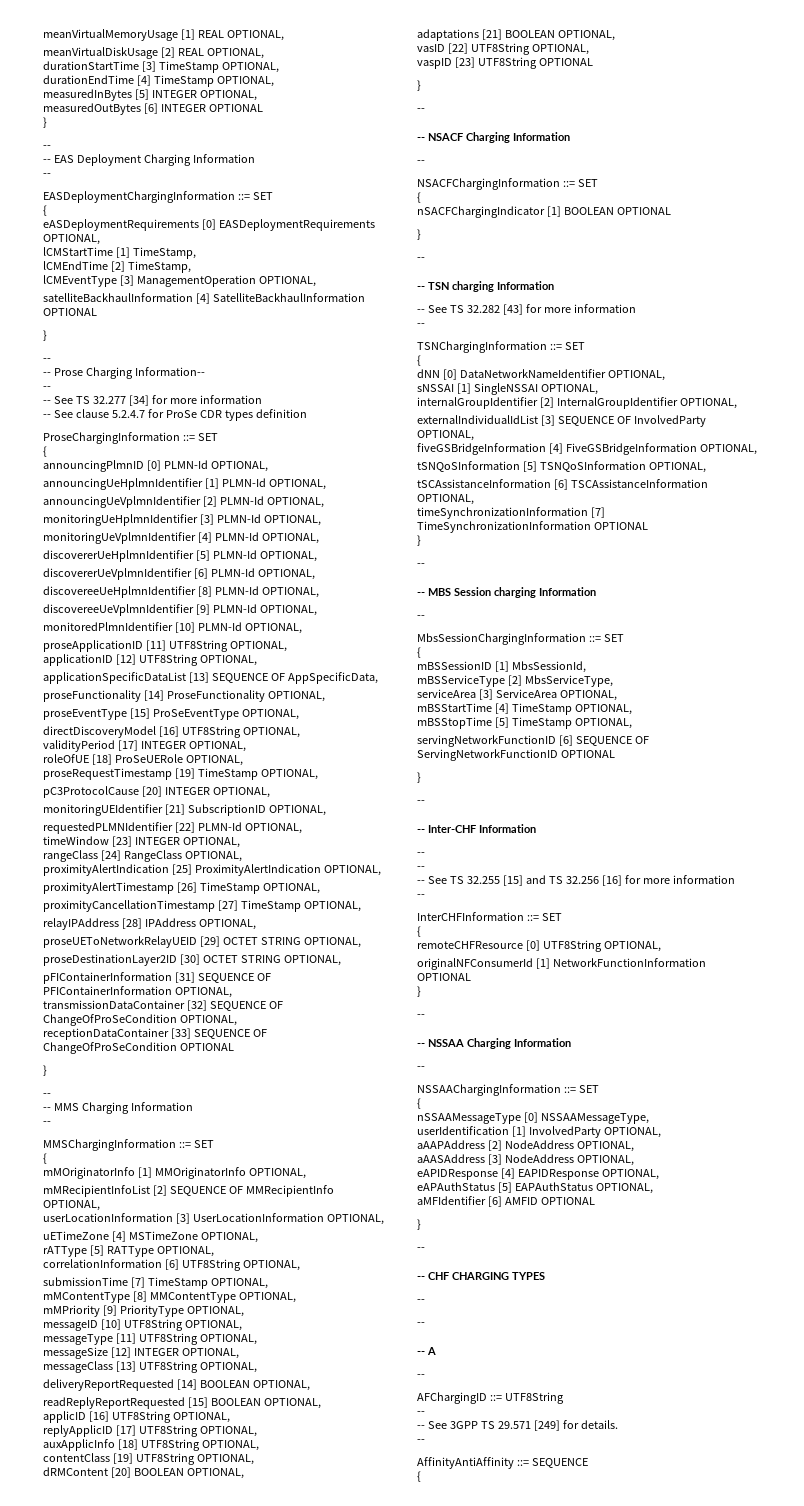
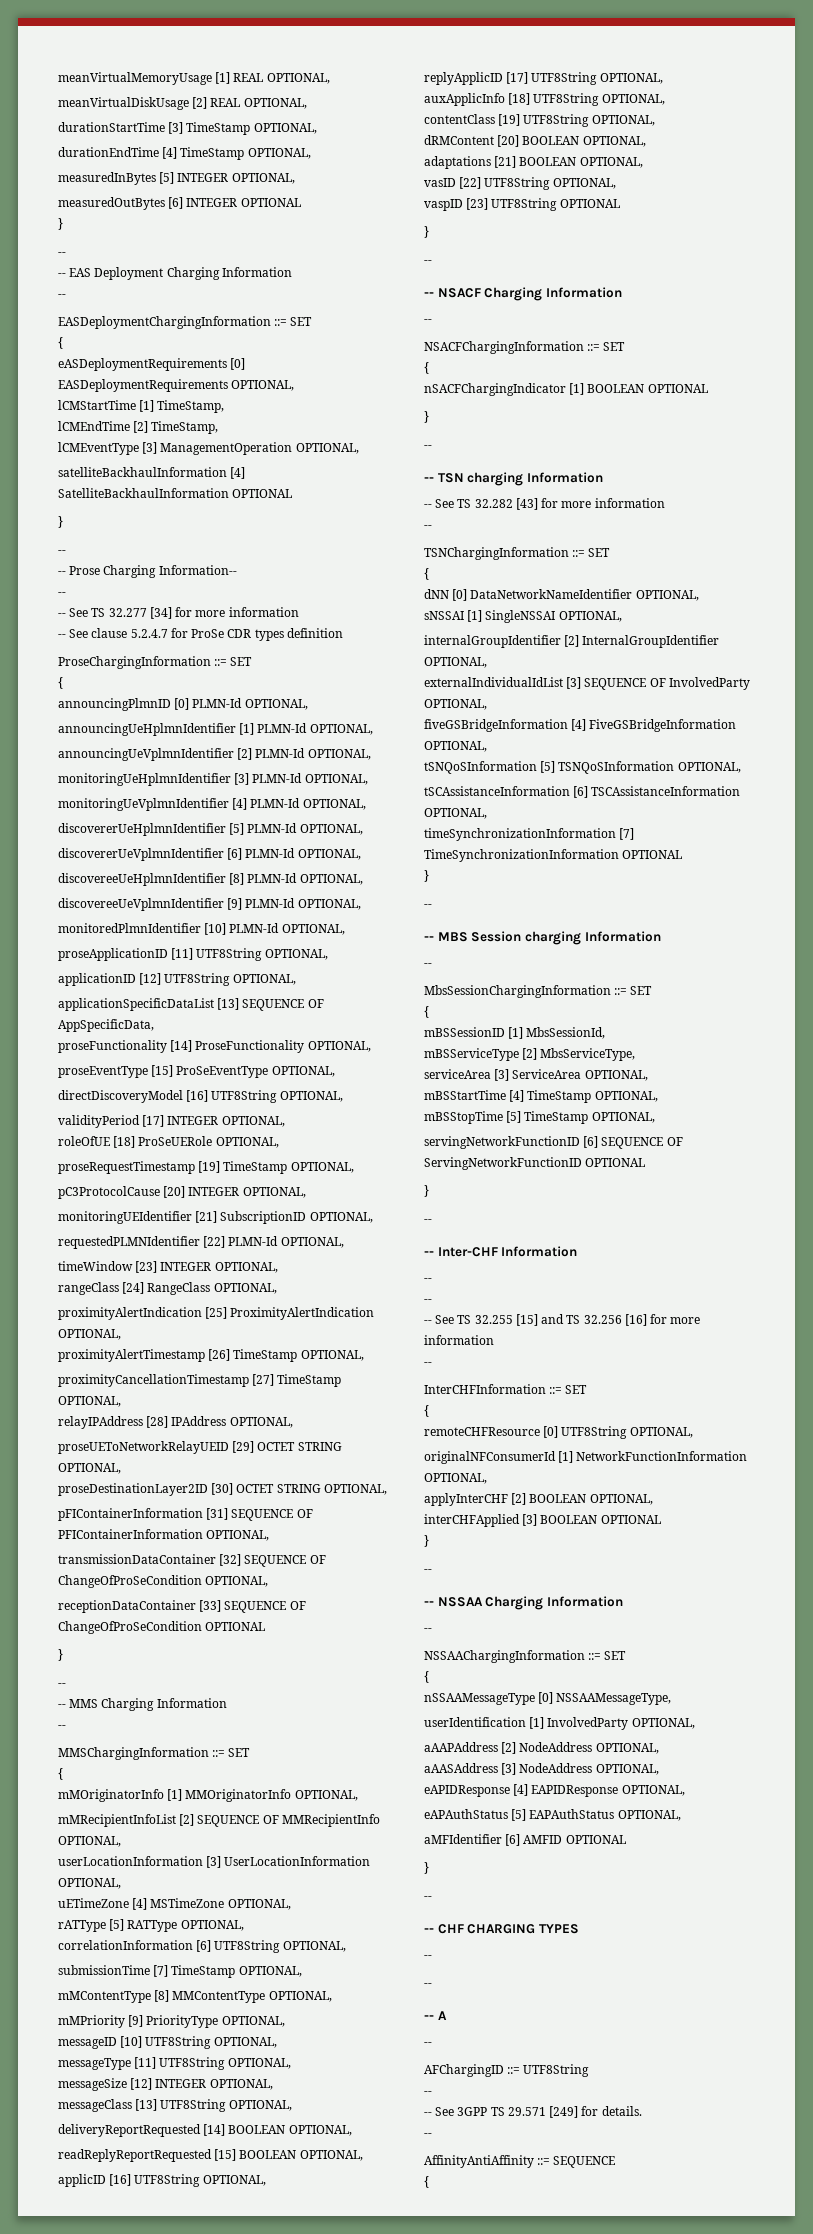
(706, 962) none -> [424,1473,487,1484] [424,1493,653,1506] [424,1514,598,1527] OPTIONAL, // applyInterCHF [2] BOOLEAN OPTIONAL, // interCHFApplied [3] BOOLEAN

